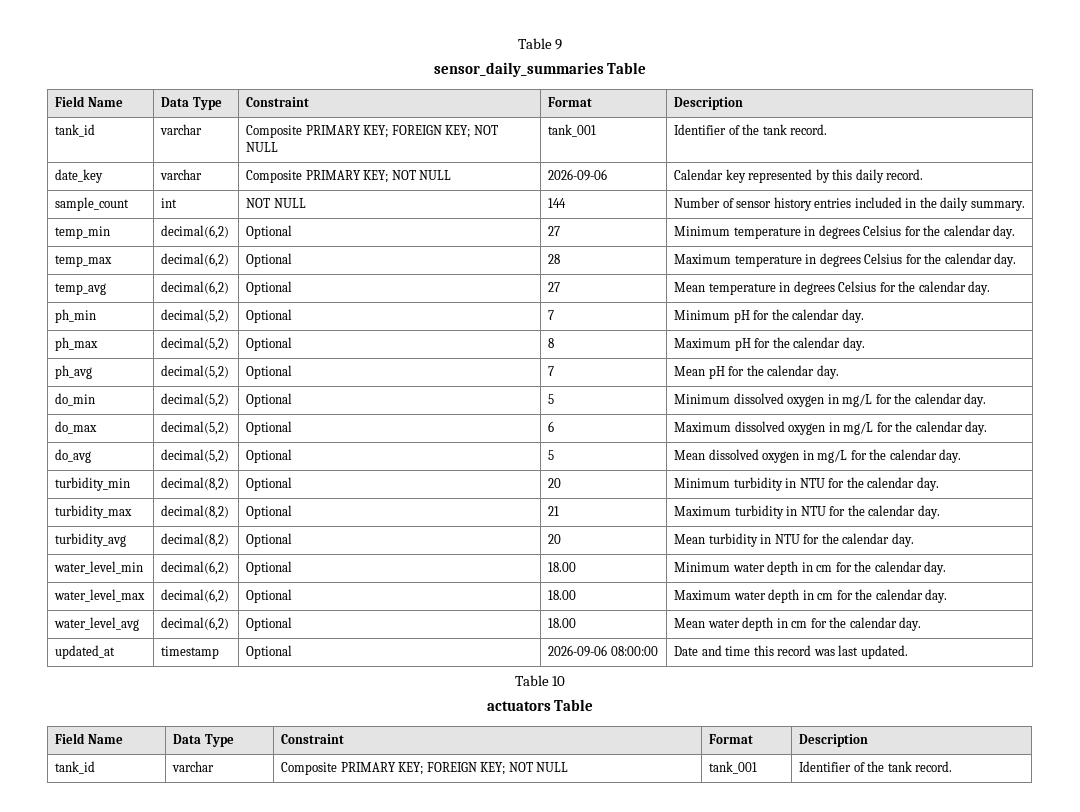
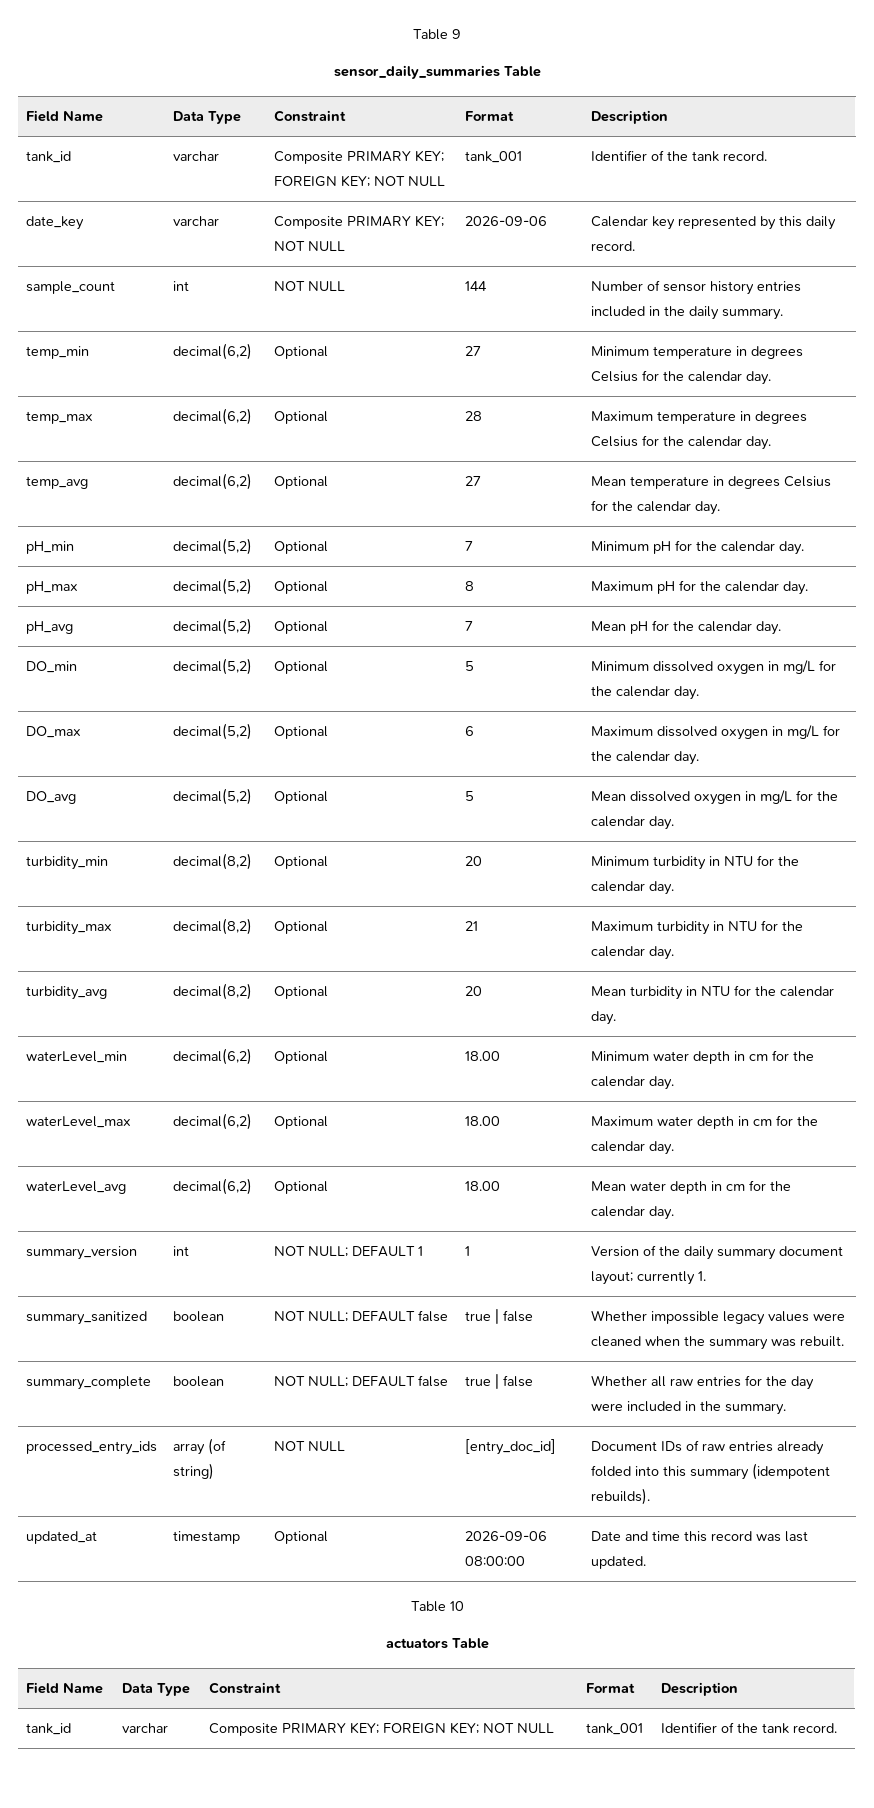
[55,309,97,323] ph_min -> [25,541,74,554] pH_min
[55,337,99,351] ph_max -> [25,581,78,594] pH_max
[55,365,93,379] ph_avg -> [25,621,73,634] pH_avg
[55,393,96,406] do_min -> [25,661,77,673] DO_min
[55,421,98,434] do_max -> [25,726,81,738] DO_max
[55,449,92,463] do_avg -> [25,791,76,804] DO_avg
[54,561,144,574] water_level_min -> [25,1051,127,1063] waterLevel_min
[54,589,146,602] water_level_max -> [25,1116,131,1128] waterLevel_max
[54,617,140,631] water_level_avg -> [25,1181,126,1194] waterLevel_avg
(922, 624) none -> [25,1246,137,1260] [172,1246,189,1256] [273,1246,423,1257] [464,1246,470,1256] [590,1245,843,1260] [590,1271,706,1285] [25,1311,147,1325] [172,1311,224,1322] [273,1310,448,1322] [464,1308,533,1324] [590,1310,845,1325] [590,1336,844,1350] [25,1376,151,1390] [172,1376,224,1387] [273,1375,448,1387] [464,1373,533,1389] [590,1375,814,1390] [590,1401,786,1415] [25,1441,157,1455] [172,1438,226,1455] [172,1463,214,1480] [273,1441,345,1451] [464,1439,556,1455] [590,1440,824,1455] [590,1463,830,1480] [590,1488,650,1505] // summary_version | int | NOT NULL; DEFAULT 1 | 1 | Version of the daily summary document layout; currently 1. // summary_sanitized | boolean | NOT NULL; DEFAULT false | true | false | Whether impossible legacy values were cleaned when the summary was rebuilt. // summary_complete | boolean | NOT NULL; DEFAULT false | true | false | Whether all raw entries for the day were included in the summary. // processed_entry_ids | array (of string) | NOT NULL | [entry_doc_id] | Document IDs of raw entries already folded into this summary (idempotent rebuilds).

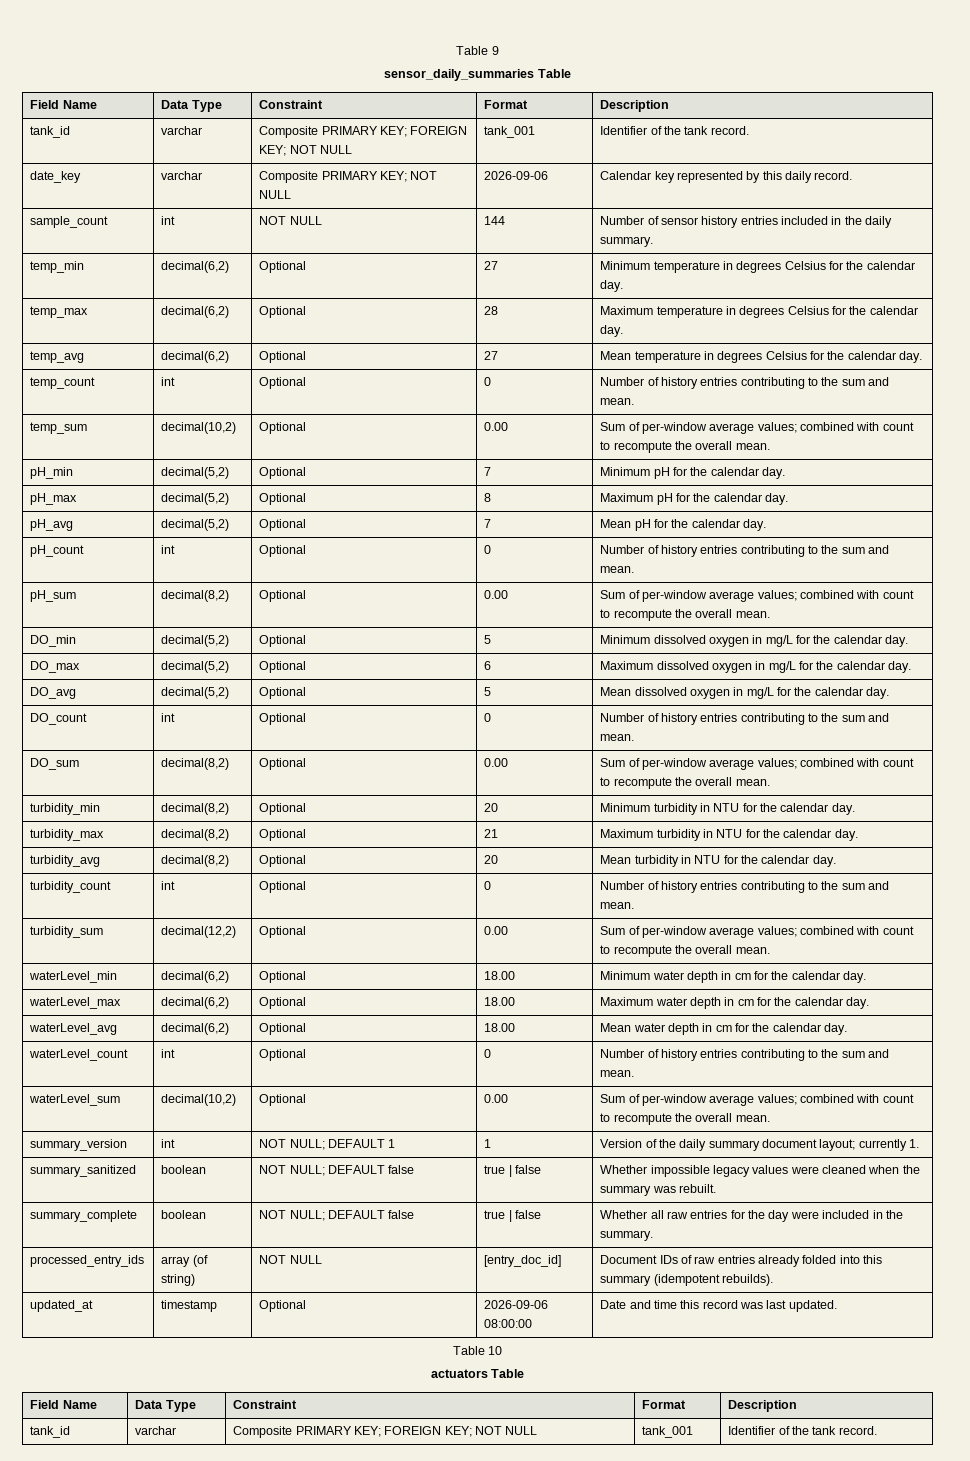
(720, 508) none -> [30,377,96,389] [161,377,176,386] [259,377,307,389] [484,377,492,386] [600,377,890,389] [600,398,635,405] [30,422,88,434] [161,422,237,434] [259,422,307,434] [484,422,509,431] [600,422,914,434] [600,441,770,453] // temp_count | int | Optional | 0 | Number of history entries contributing to the sum and mean. // temp_sum | decimal(10,2) | Optional | 0.00 | Sum of per-window average values; combined with count to recompute the overall mean.
(781, 628) none -> [30,545,85,557] [161,545,176,554] [259,545,307,557] [484,545,492,554] [600,545,890,557] [600,566,635,573] [30,590,77,602] [161,590,230,602] [259,590,307,602] [484,590,509,599] [600,590,914,602] [600,609,770,621] // pH_count | int | Optional | 0 | Number of history entries contributing to the sum and mean. // pH_sum | decimal(8,2) | Optional | 0.00 | Sum of per-window average values; combined with count to recompute the overall mean.
(674, 823) none -> [30,713,88,725] [161,713,176,722] [259,713,307,725] [484,713,492,722] [600,713,890,725] [600,734,635,741] [30,758,80,770] [161,758,230,770] [259,758,307,770] [484,758,509,767] [600,758,914,770] [600,777,770,789] // DO_count | int | Optional | 0 | Number of history entries contributing to the sum and mean. // DO_sum | decimal(8,2) | Optional | 0.00 | Sum of per-window average values; combined with count to recompute the overall mean.
(616, 1018) none -> [30,881,112,893] [161,881,176,890] [259,881,307,893] [484,881,492,890] [600,881,890,893] [600,902,635,909] [30,926,104,938] [161,926,237,938] [259,926,307,938] [484,926,509,935] [600,926,914,938] [600,945,770,957] // turbidity_count | int | Optional | 0 | Number of history entries contributing to the sum and mean. // turbidity_sum | decimal(12,2) | Optional | 0.00 | Sum of per-window average values; combined with count to recompute the overall mean.
(674, 1213) none -> [29,1049,129,1061] [161,1049,176,1058] [259,1049,307,1061] [484,1049,492,1058] [600,1049,890,1061] [600,1070,635,1077] [29,1094,121,1106] [161,1094,237,1106] [259,1094,307,1106] [484,1094,509,1103] [600,1094,914,1106] [600,1113,770,1125] // waterLevel_count | int | Optional | 0 | Number of history entries contributing to the sum and mean. // waterLevel_sum | decimal(10,2) | Optional | 0.00 | Sum of per-window average values; combined with count to recompute the overall mean.

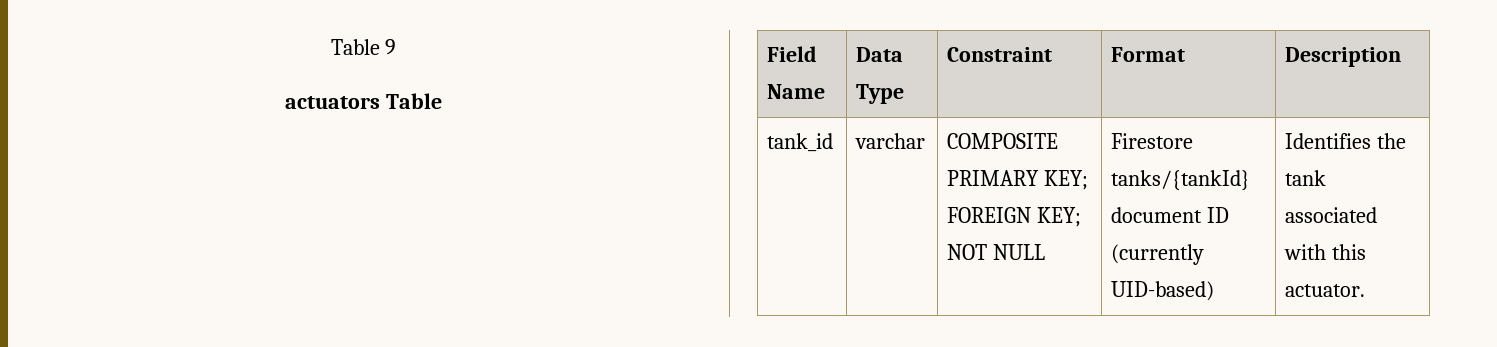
[384,69,571,81] [30,100,97,109] [161,100,222,112] [259,100,324,109] [484,100,529,109] [600,100,670,112] [30,126,71,138] [161,126,203,135] [259,126,468,138] [259,145,352,156] [484,126,536,138] [600,126,749,135] [30,171,82,183] [161,171,203,180] [259,171,438,183] [259,190,292,199] [484,171,549,180] [600,171,853,183] [30,216,109,228] [161,216,176,225] [259,216,322,225] [484,216,506,225] [600,216,893,228] [600,236,654,247] [30,261,85,273] [161,261,230,273] [259,261,307,273] [484,261,499,270] [600,261,915,273] [600,280,624,292] [30,306,89,318] [161,306,230,318] [259,306,307,318] [484,306,499,315] [600,306,918,318] [600,325,624,337] [30,351,85,363] [161,351,230,363] [259,351,307,363] [484,351,499,360] [600,351,923,363] [30,377,96,389] [161,377,176,386] [259,377,307,389] [484,377,492,386] [600,377,890,389] [600,398,635,405] [30,422,88,434] [161,422,237,434] [259,422,307,434] [484,422,509,431] [600,422,914,434] [600,441,770,453] [30,467,74,479] [161,467,230,479] [259,467,307,479] [484,467,492,476] [600,467,786,479] [30,493,78,505] [161,493,230,505] [259,493,307,505] [484,493,492,502] [600,493,789,505] [30,519,74,531] [161,519,230,531] [259,519,307,531] [484,519,492,528] [600,519,767,531] [30,545,85,557] [161,545,176,554] [259,545,307,557] [484,545,492,554] [600,545,890,557] [600,566,635,573] [30,590,77,602] [161,590,230,602] [259,590,307,602] [484,590,509,599] [600,590,914,602] [600,609,770,621] [30,635,77,647] [161,635,230,647] [259,635,307,647] [484,635,492,644] [600,635,909,647] [30,661,81,673] [161,661,230,673] [259,661,307,673] [484,661,492,670] [600,661,912,673] [30,687,77,699] [161,687,230,699] [259,687,307,699] [484,687,492,696] [600,687,890,699] [30,713,88,725] [161,713,176,722] [259,713,307,725] [484,713,492,722] [600,713,890,725] [600,734,635,741] [30,758,80,770] [161,758,230,770] [259,758,307,770] [484,758,509,767] [600,758,914,770] [600,777,770,789] [30,803,101,815] [161,803,230,815] [259,803,307,815] [484,803,499,812] [600,803,855,815] [30,829,105,841] [161,829,230,841] [259,829,307,841] [484,829,499,838] [600,829,858,841] [30,855,101,867] [161,855,230,867] [259,855,307,867] [484,855,499,864] [600,855,836,867] [30,881,112,893] [161,881,176,890] [259,881,307,893] [484,881,492,890] [600,881,890,893] [600,902,635,909] [30,926,104,938] [161,926,237,938] [259,926,307,938] [484,926,509,935] [600,926,914,938] [600,945,770,957] [29,971,118,983] [161,971,230,983] [259,971,307,983] [484,971,516,980] [600,971,867,983] [29,997,122,1009] [161,997,230,1009] [259,997,307,1009] [484,997,516,1006] [600,997,870,1009] [29,1023,118,1035] [161,1023,230,1035] [259,1023,307,1035] [484,1023,516,1032] [600,1023,848,1035] [29,1049,129,1061] [161,1049,176,1058] [259,1049,307,1061] [484,1049,492,1058] [600,1049,890,1061] [600,1070,635,1077] [29,1094,121,1106] [161,1094,237,1106] [259,1094,307,1106] [484,1094,509,1103] [600,1094,914,1106] [600,1113,770,1125] [30,1139,128,1151] [161,1139,176,1148] [259,1139,396,1150] [484,1139,492,1148] [600,1139,920,1151] [30,1165,137,1177] [161,1165,207,1174] [259,1165,415,1176] [484,1165,541,1177] [600,1165,920,1177] [600,1184,716,1196] [30,1210,138,1222] [161,1210,207,1219] [259,1210,415,1221] [484,1210,541,1222] [600,1210,903,1222] [600,1230,654,1241] [30,1255,145,1267] [161,1255,208,1267] [161,1274,196,1286] [259,1255,322,1264] [484,1255,562,1267] [600,1255,883,1267] [600,1274,773,1286] [30,1300,94,1312] [161,1300,218,1312] [259,1300,307,1312] [484,1300,549,1309] [484,1319,533,1328] [600,1300,837,1312] [452,1346,503,1355] // sensor_daily_summaries Table // Field Name | Data Type | Constraint | Format | Description // tank_id | varchar | Composite PRIMARY KEY; FOREIGN KEY; NOT NULL | tank_001 | Identifier of the tank record. // date_key | varchar | Composite PRIMARY KEY; NOT NULL | 2026-09-06 | Calendar key represented by this daily record. // sample_count | int | NOT NULL | 144 | Number of sensor history entries included in the daily summary. // temp_min | decimal(6,2) | Optional | 27 | Minimum temperature in degrees Celsius for the calendar day. // temp_max | decimal(6,2) | Optional | 28 | Maximum temperature in degrees Celsius for the calendar day. // temp_avg | decimal(6,2) | Optional | 27 | Mean temperature in degrees Celsius for the calendar day. // temp_count | int | Optional | 0 | Number of history entries contributing to the sum and mean. // temp_sum | decimal(10,2) | Optional | 0.00 | Sum of per-window average values; combined with count to recompute the overall mean. // pH_min | decimal(5,2) | Optional | 7 | Minimum pH for the calendar day. // pH_max | decimal(5,2) | Optional | 8 | Maximum pH for the calendar day. // pH_avg | decimal(5,2) | Optional | 7 | Mean pH for the calendar day. // pH_count | int | Optional | 0 | Number of history entries contributing to the sum and mean. // pH_sum | decimal(8,2) | Optional | 0.00 | Sum of per-window average values; combined with count to recompute the overall mean. // DO_min | decimal(5,2) | Optional | 5 | Minimum dissolved oxygen in mg/L for the calendar day. // DO_max | decimal(5,2) | Optional | 6 | Maximum dissolved oxygen in mg/L for the calendar day. // DO_avg | decimal(5,2) | Optional | 5 | Mean dissolved oxygen in mg/L for the calendar day. // DO_count | int | Optional | 0 | Number of history entries contributing to the sum and mean. // DO_sum | decimal(8,2) | Optional | 0.00 | Sum of per-window average values; combined with count to recompute the overall mean. // turbidity_min | decimal(8,2) | Optional | 20 | Minimum turbidity in NTU for the calendar day. // turbidity_max | decimal(8,2) | Optional | 21 | Maximum turbidity in NTU for the calendar day. // turbidity_avg | decimal(8,2) | Optional | 20 | Mean turbidity in NTU for the calendar day. // turbidity_count | int | Optional | 0 | Number of history entries contributing to the sum and mean. // turbidity_sum | decimal(12,2) | Optional | 0.00 | Sum of per-window average values; combined with count to recompute the overall mean. // waterLevel_min | decimal(6,2) | Optional | 18.00 | Minimum water depth in cm for the calendar day. // waterLevel_max | decimal(6,2) | Optional | 18.00 | Maximum water depth in cm for the calendar day. // waterLevel_avg | decimal(6,2) | Optional | 18.00 | Mean water depth in cm for the calendar day. // waterLevel_count | int | Optional | 0 | Number of history entries contributing to the sum and mean. // waterLevel_sum | decimal(10,2) | Optional | 0.00 | Sum of per-window average values; combined with count to recompute the overall mean. // summary_version | int | NOT NULL; DEFAULT 1 | 1 | Version of the daily summary document layout; currently 1. // summary_sanitized | boolean | NOT NULL; DEFAULT false | true | false | Whether impossible legacy values were cleaned when the summary was rebuilt. // summary_complete | boolean | NOT NULL; DEFAULT false | true | false | Whether all raw entries for the day were included in the summary. // processed_entry_ids | array (of string) | NOT NULL | [entry_doc_id] | Document IDs of raw entries already folded into this summary (idempotent rebuilds). // updated_at | timestamp | Optional | 2026-09-06 08:00:00 | Date and time this record was last updated. // Table 10 -> (397, 47) none
[233,1426,538,1438] [642,1426,694,1438] [728,1426,877,1435] Composite PRIMARY KEY; FOREIGN KEY; NOT NULL | tank_001 | Identifier of the tank record. -> [947,133,1059,149] [947,170,1089,190] [947,207,1082,227] [947,244,1046,260] [1111,133,1194,149] [1111,170,1251,191] [1111,207,1230,223] [1111,244,1205,265] [1111,281,1215,301] [1285,133,1407,149] [1285,170,1327,186] [1285,207,1378,223] [1284,244,1367,260] [1285,284,1366,297] COMPOSITE PRIMARY KEY; FOREIGN KEY; NOT NULL | Firestore tanks/{tankId} document ID (currently UID-based) | Identifies the tank associated with this actuator.

